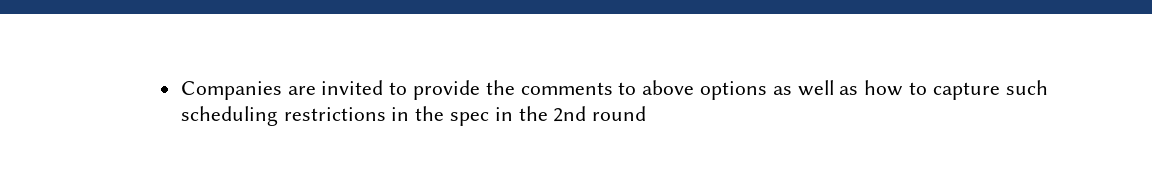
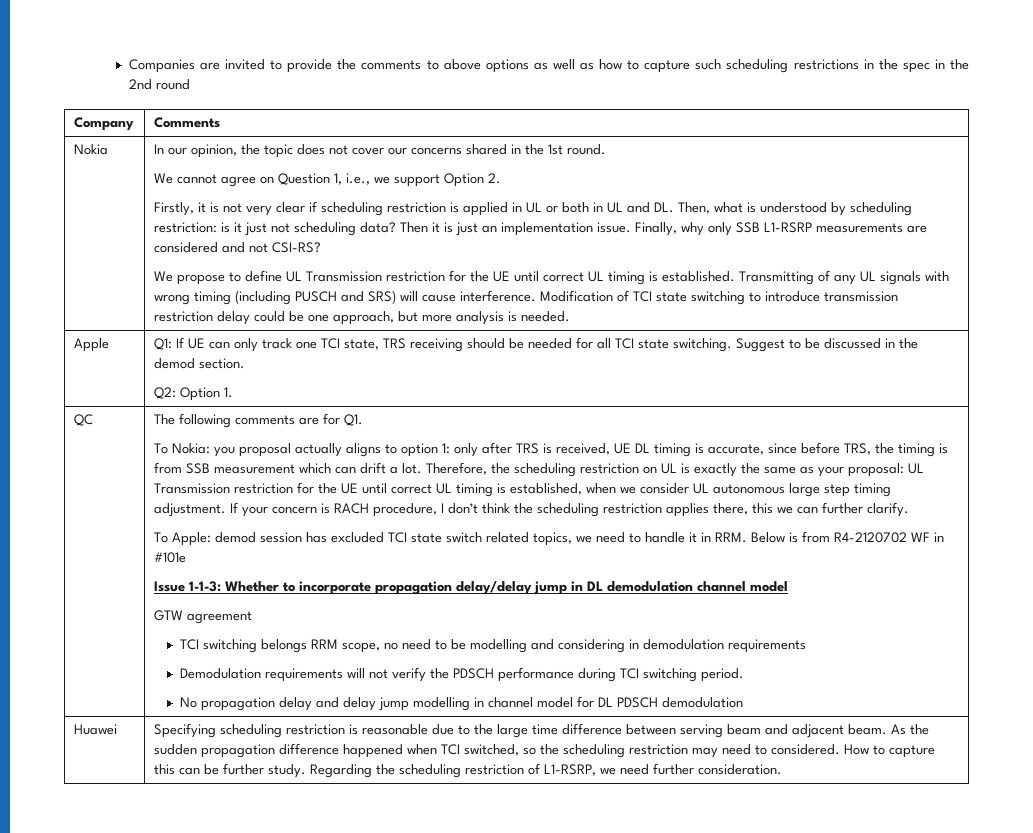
(647, 113) none -> [74,117,135,131] [154,117,221,128] [74,144,109,155] [154,144,607,158] [154,173,502,187] [154,201,913,216] [154,222,928,236] [154,242,322,253] [154,270,950,285] [154,290,899,305] [154,311,571,325] [74,338,110,352] [154,337,919,352] [154,358,246,369] [154,387,234,401] [74,414,94,426] [154,413,364,428] [154,442,949,457] [154,462,925,477] [154,482,892,497] [154,502,910,517] [154,531,945,546] [154,552,187,563] [154,581,789,595] [154,610,253,624] [180,639,807,653] [180,667,745,682] [180,696,744,711] [74,724,118,735] [154,723,930,738] [154,743,936,758] [154,763,783,778] // Company | Comments // Nokia | In our opinion, the topic does not cover our concerns shared in the 1st round. // We cannot agree on Question 1, i.e., we support Option 2. // Firstly, it is not very clear if scheduling restriction is applied in UL or both in UL and DL. Then, what is understood by scheduling restriction: is it just not scheduling data? Then it is just an implementation issue. Finally, why only SSB L1-RSRP measurements are considered and not CSI-RS? // We propose to define UL Transmission restriction for the UE until correct UL timing is established. Transmitting of any UL signals with wrong timing (including PUSCH and SRS) will cause interference. Modification of TCI state switching to introduce transmission restriction delay could be one approach, but more analysis is needed. // Apple | Q1: If UE can only track one TCI state, TRS receiving should be needed for all TCI state switching. Suggest to be discussed in the demod section. // Q2: Option 1. // QC | The following comments are for Q1. // To Nokia: you proposal actually aligns to option 1: only after TRS is received, UE DL timing is accurate, since before TRS, the timing is from SSB measurement which can drift a lot. Therefore, the scheduling restriction on UL is exactly the same as your proposal: UL Transmission restriction for the UE until correct UL timing is established, when we consider UL autonomous large step timing adjustment. If your concern is RACH procedure, I don’t think the scheduling restriction applies there, this we can further clarify. // To Apple: demod session has excluded TCI state switch related topics, we need to handle it in RRM. Below is from R4-2120702 WF in #101e // Issue 1-1-3: Whether to incorporate propagation delay/delay jump in DL demodulation channel model // GTW agreement // TCI switching belongs RRM scope, no need to be modelling and considering in demodulation requirements // Demodulation requirements will not verify the PDSCH performance during TCI switching period. // No propagation delay and delay jump modelling in channel model for DL PDSCH demodulation // Huawei | Specifying scheduling restriction is reasonable due to the large time difference between serving beam and adjacent beam. As the sudden propagation difference happened when TCI switched, so the scheduling restriction may need to considered. How to capture this can be further study. Regarding the scheduling restriction of L1-RSRP, we need further consideration.

